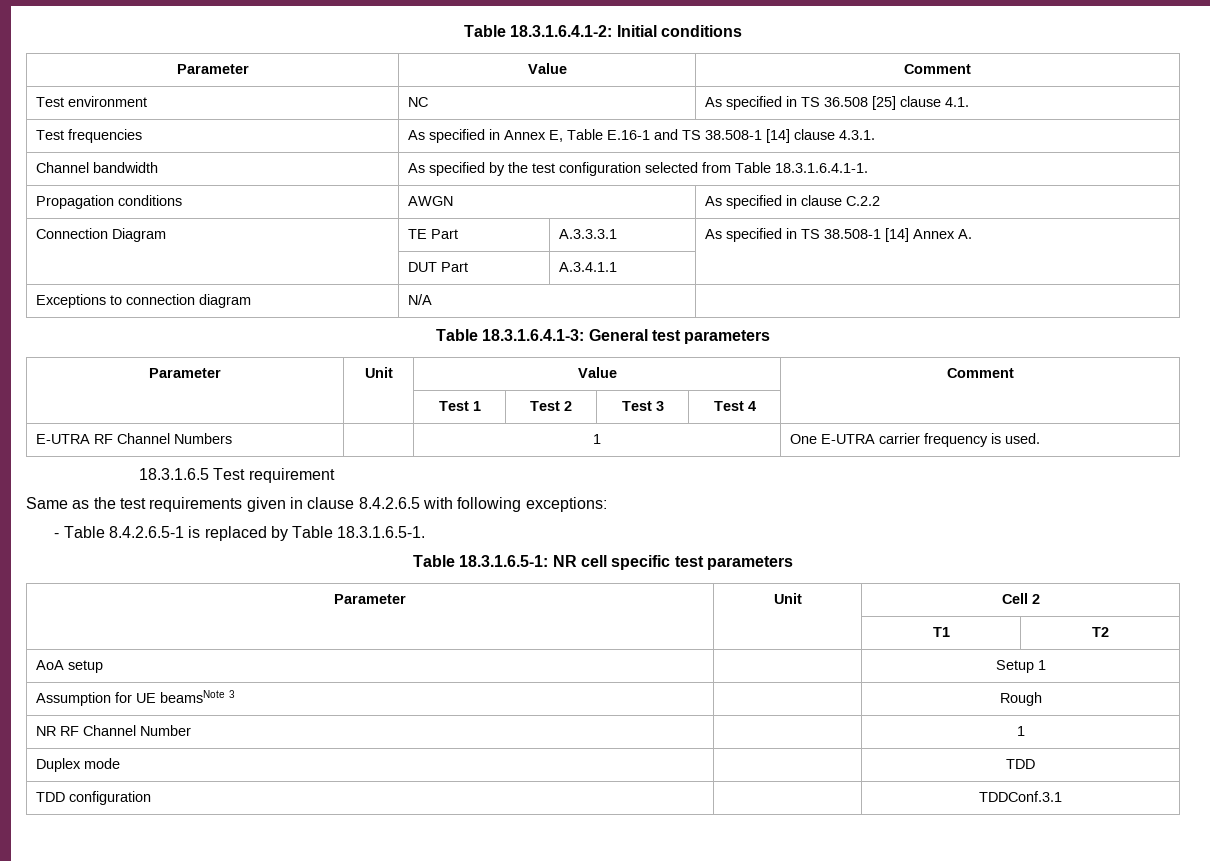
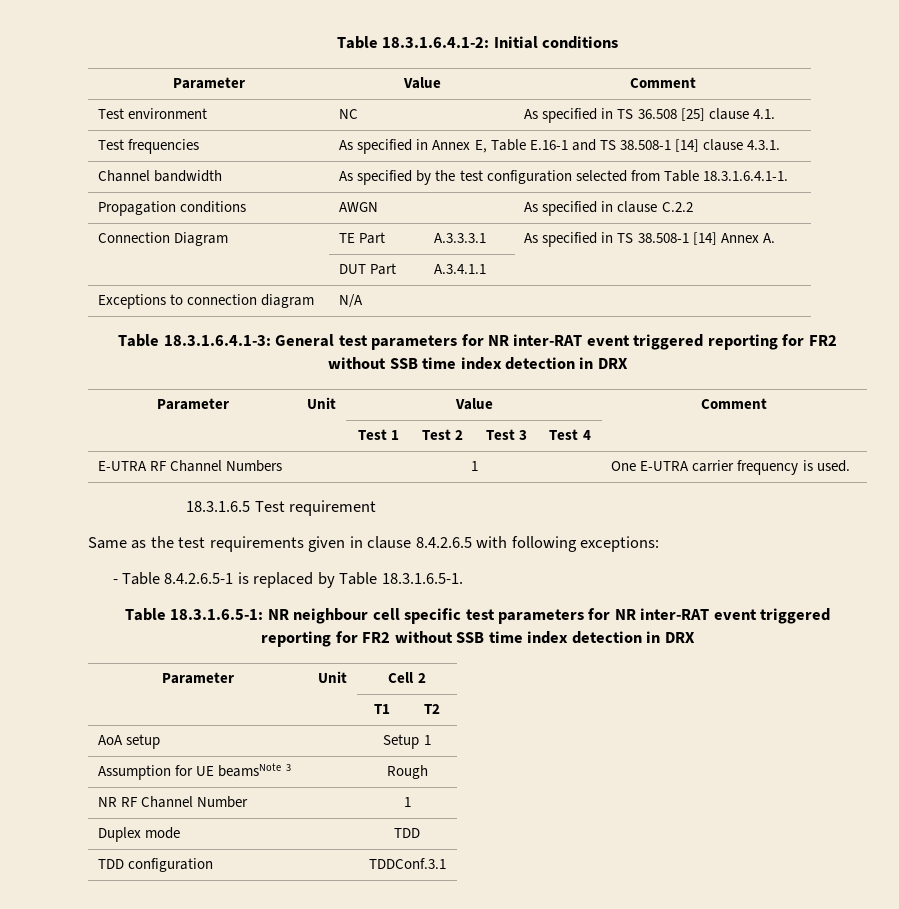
(771, 337) none -> [461,334,837,350] [328,357,628,370] for NR inter-RAT event triggered reporting for FR2 without SSB time index detection in DRX
(577, 561) none -> [293,608,369,624] neighbour
(793, 563) none -> [588,608,831,624] [261,631,695,647] for NR inter-RAT event triggered reporting for FR2 without SSB time index detection in DRX

